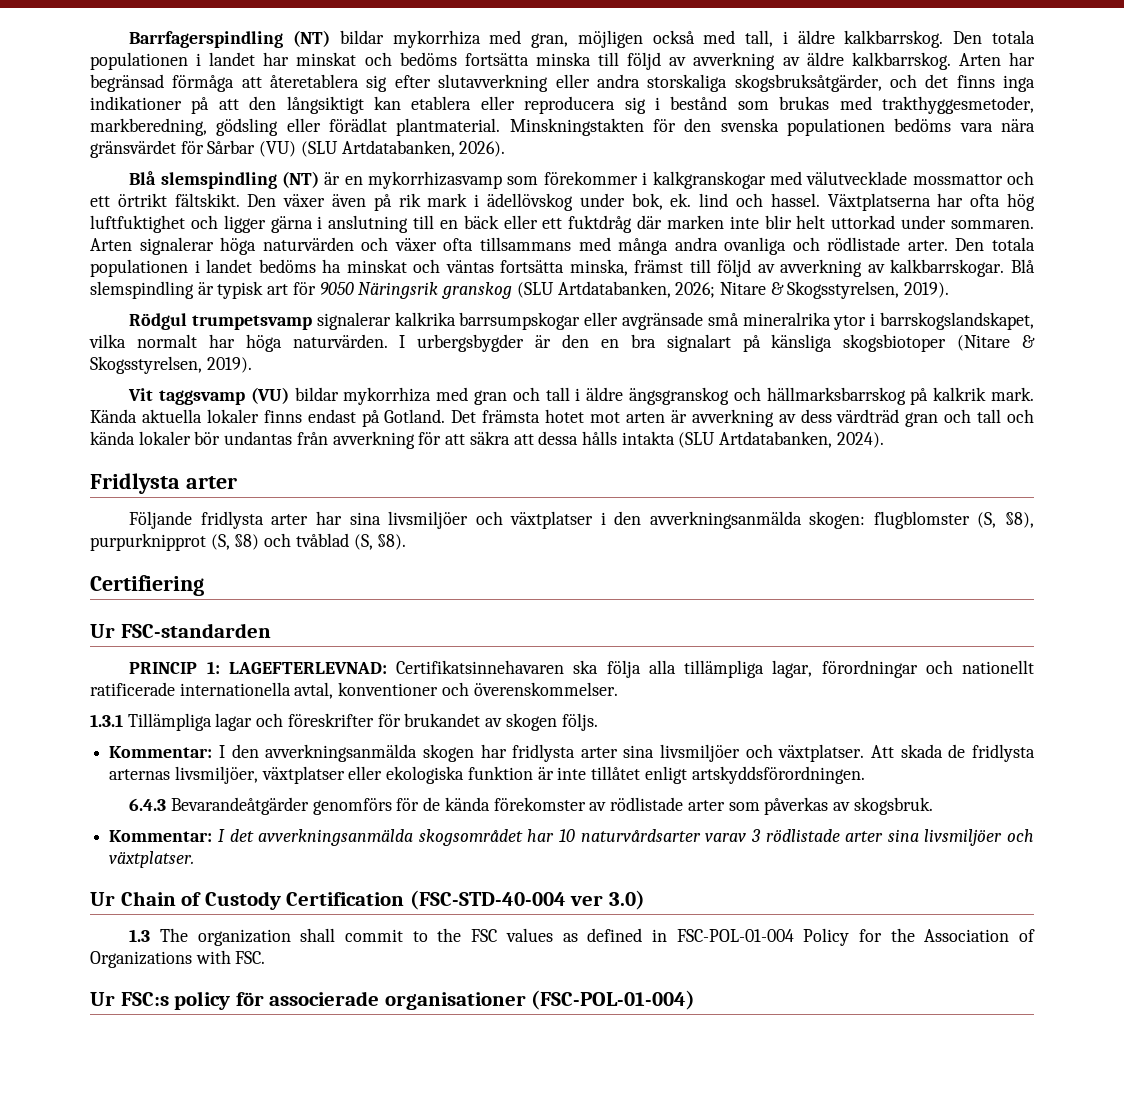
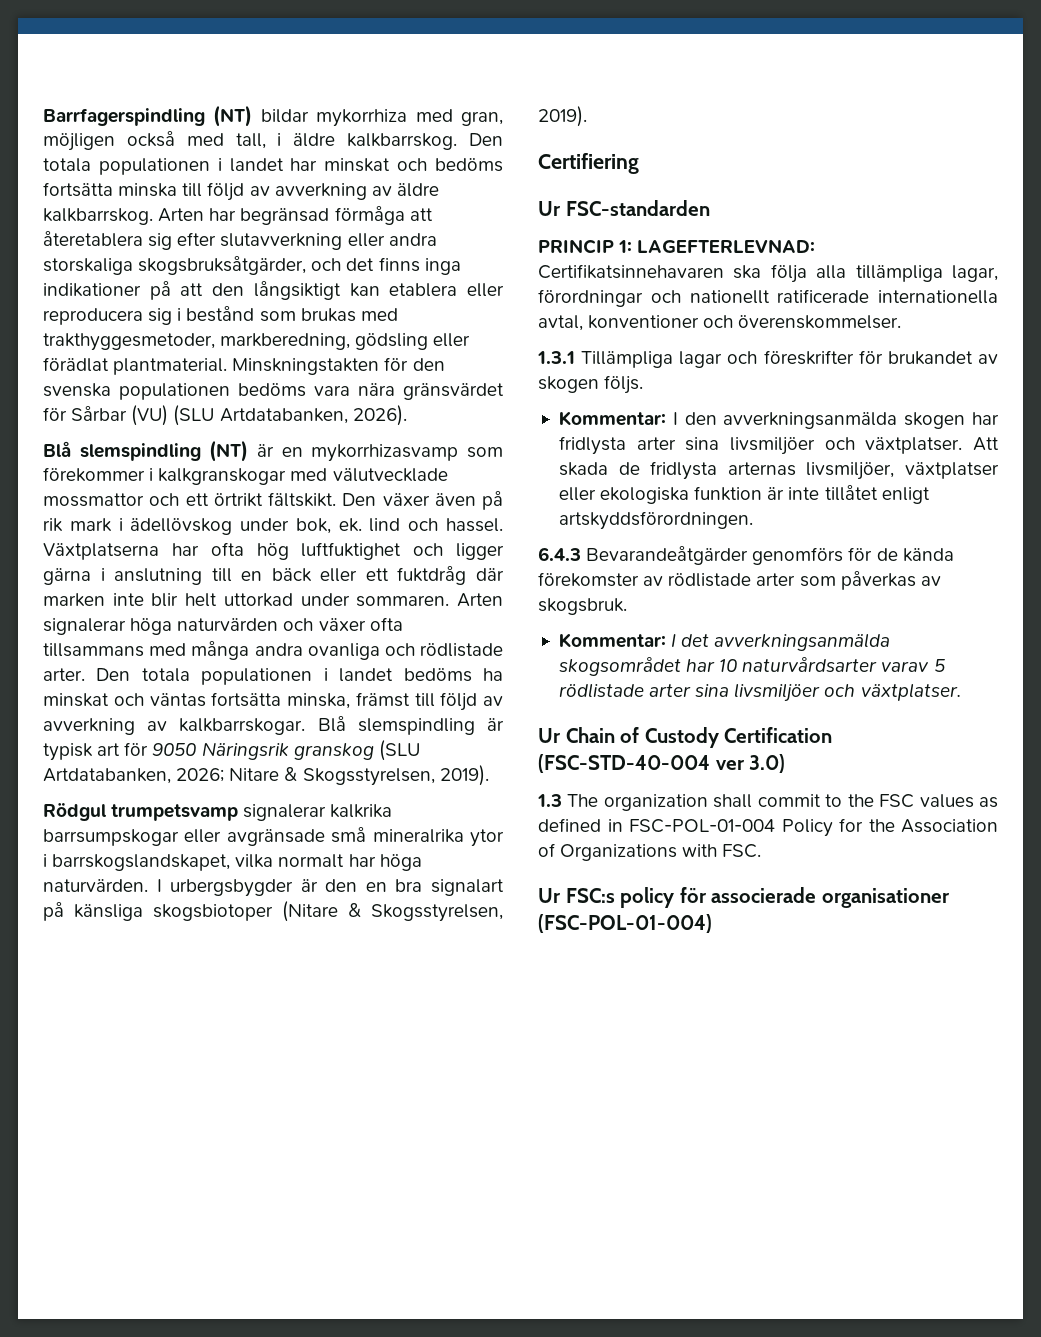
[128,387,1034,405] [90,409,1034,427] [90,431,884,449] [90,473,237,494] [129,511,1035,529] [90,533,407,551] // Vit taggsvamp (VU) bildar mykorrhiza med gran och tall i äldre ängsgranskog och hällmarksbarrskog på kalkrik mark. Kända aktuella lokaler finns endast på Gotland. Det främsta hotet mot arten är avverkning av dess värdträd gran och tall och kända lokaler bör undantas från avverkning för att säkra att dessa hålls intakta (SLU Artdatabanken, 2024). // Fridlysta arter // Följande fridlysta arter har sina livsmiljöer och växtplatser i den avverkningsanmälda skogen: flugblomster (S, §8), purpurknipprot (S, §8) och tvåblad (S, §8). -> (587, 116) none
[750,829,761,842] 3 -> [933,659,945,672] 5

